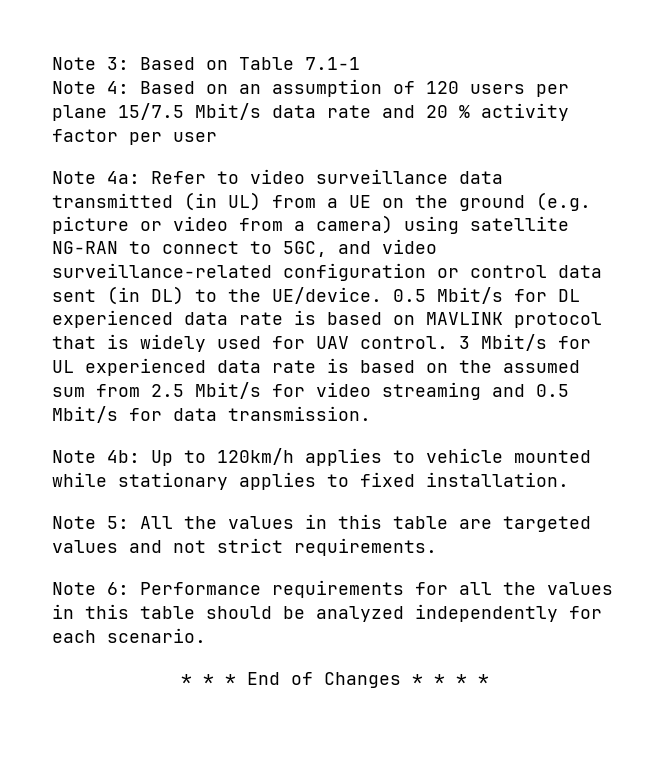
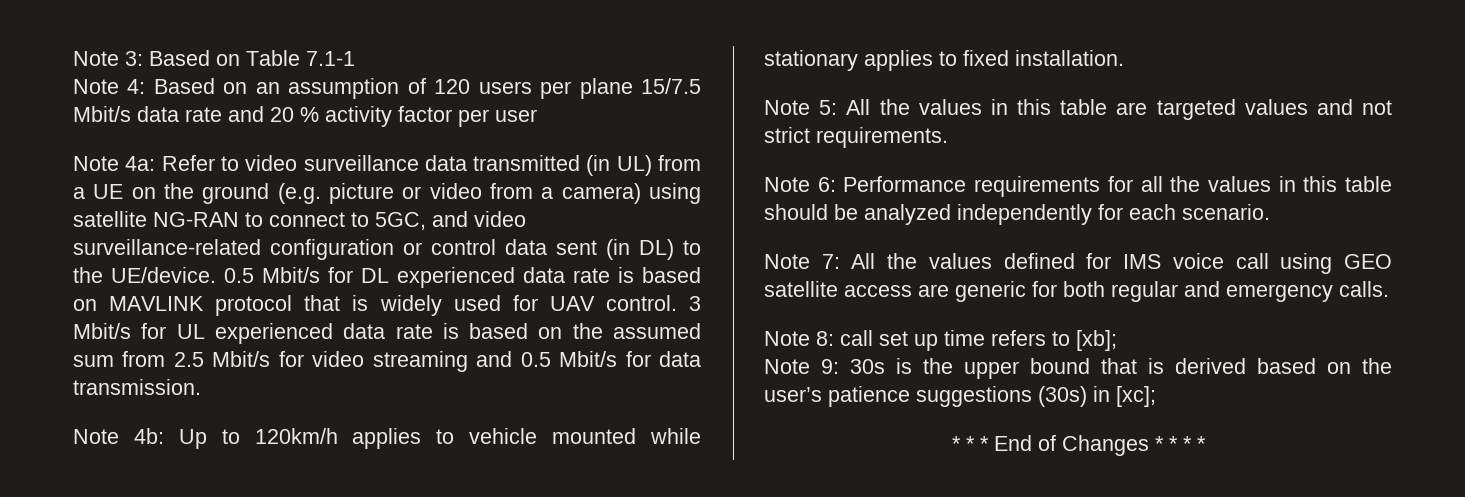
(206, 635) none -> [764,253,1392,274] [764,281,1389,302] [764,330,1117,351] [764,358,1392,379] [764,386,1156,407] // Note 7: All the values defined for IMS voice call using GEO satellite access are generic for both regular and emergency calls. // Note 8: call set up time refers to [xb]; // Note 9: 30s is the upper bound that is derived based on the user’s patience suggestions (30s) in [xc];

